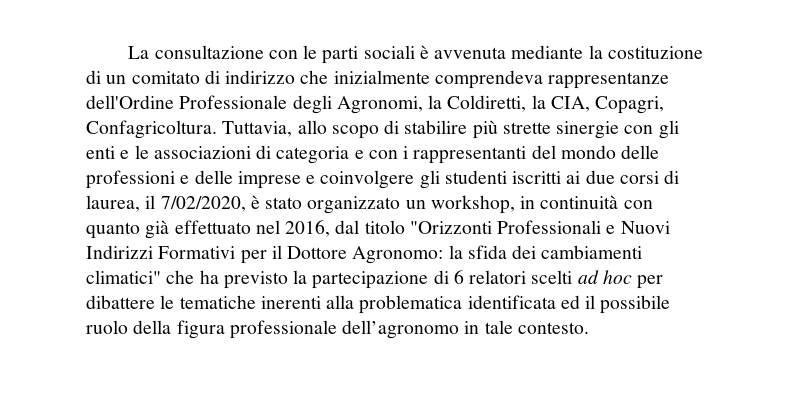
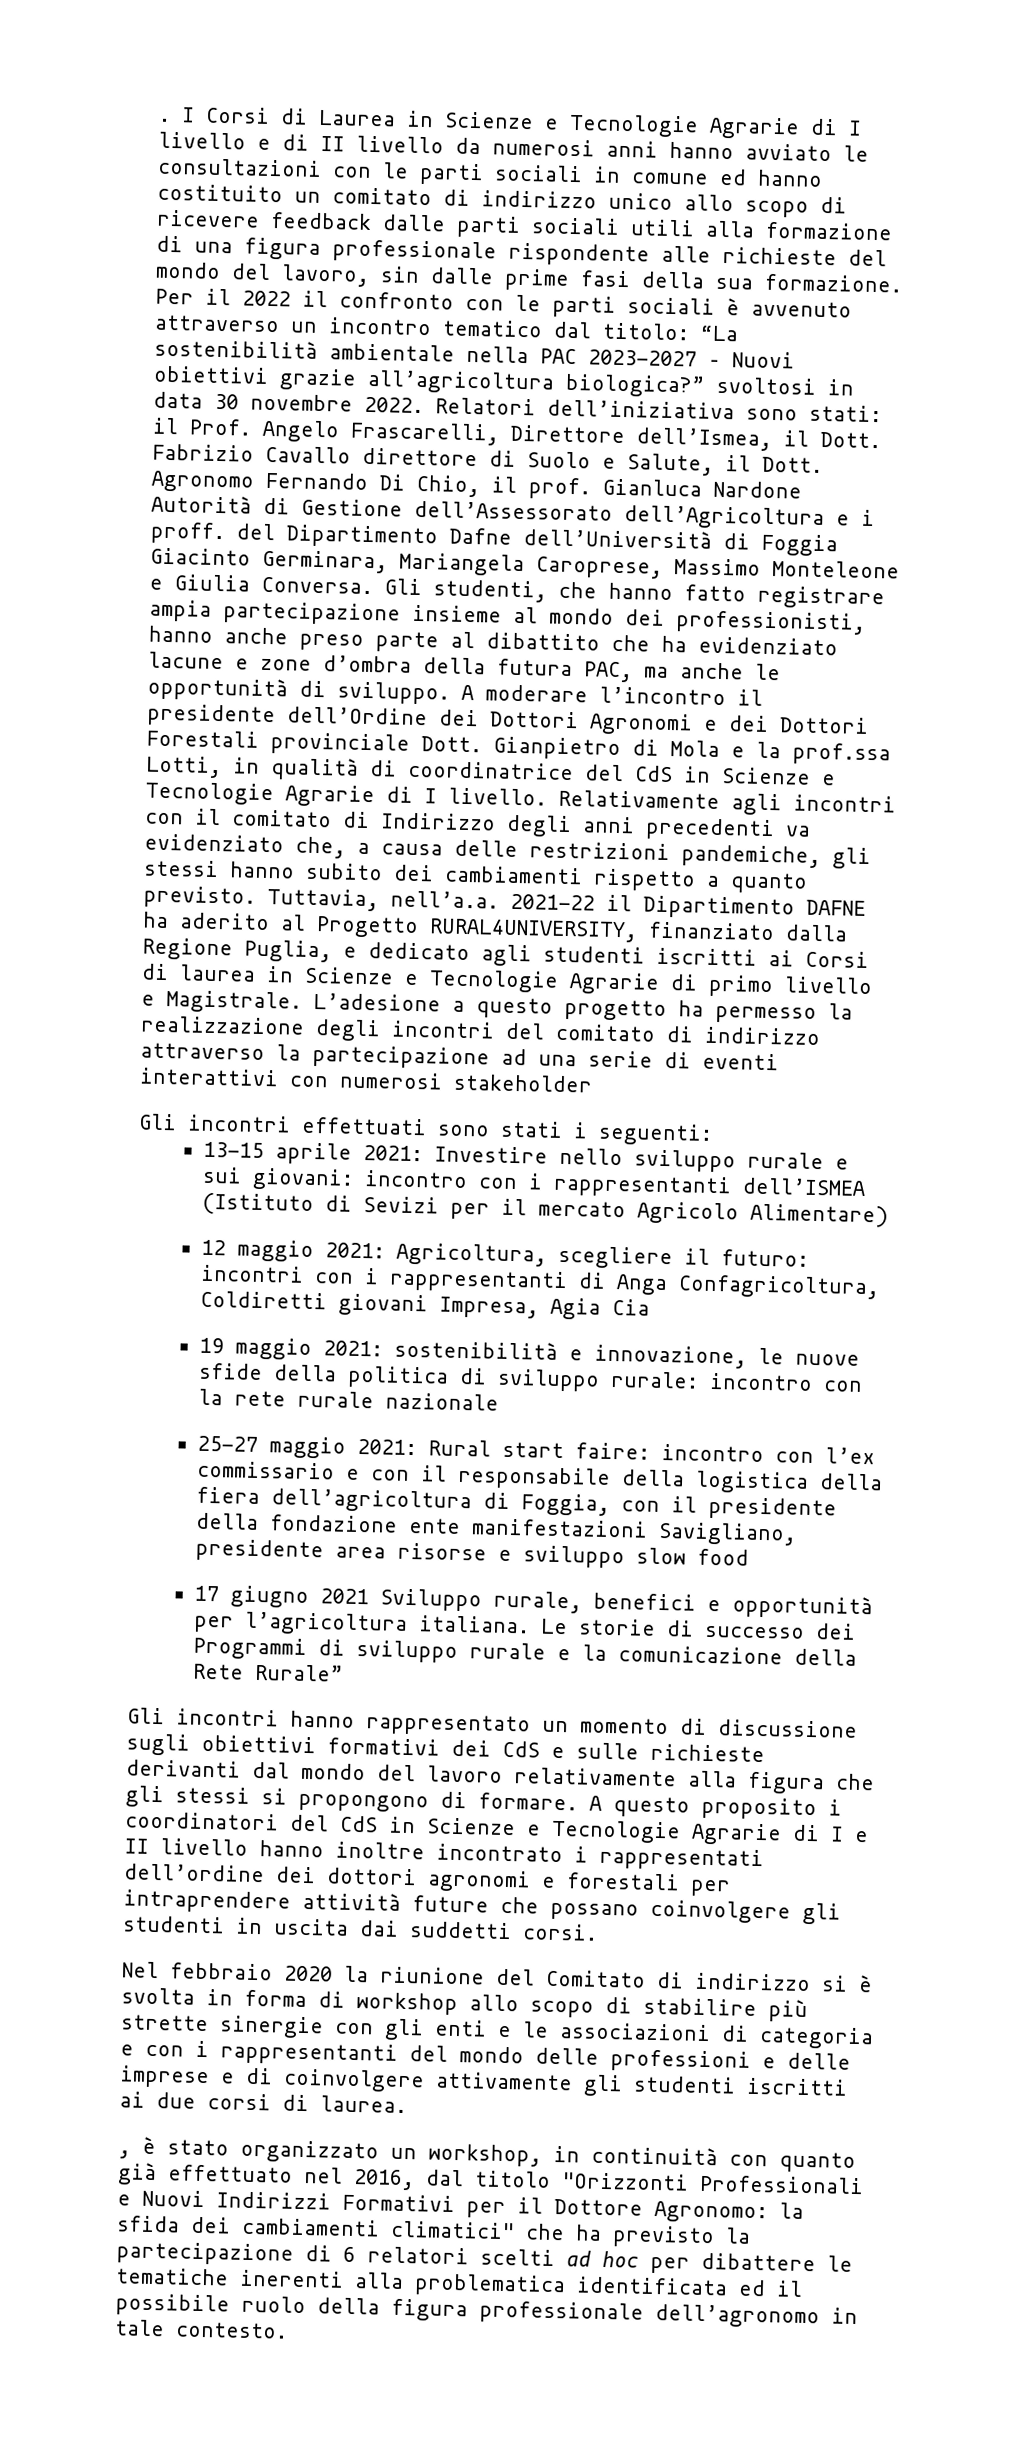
[128,45,264,59] La consultazione -> [158,106,862,140] [158,131,869,162] [157,157,823,187] [157,183,847,218] [156,209,893,241] [156,235,887,267] [155,261,903,293] [155,288,454,310] . I Corsi di Laurea in Scienze e Tecnologie Agrarie di I livello e di II livello da numerosi anni hanno avviato le consultazioni con le parti sociali in comune ed hanno costituito un comitato di indirizzo unico allo scopo di ricevere feedback dalle parti sociali utili alla formazione di una figura professionale rispondente alle richieste del mondo del lavoro, sin dalle prime fasi della sua formazione. Per il 2022 il confronto
[434,45,703,59] [86,70,670,89] [86,95,665,114] [86,120,293,139] avvenuta mediante la costituzione di un comitato di indirizzo che inizialmente comprendeva rappresentanze dell'Ordine Professionale degli Agronomi, la Coldiretti, la CIA, Copagri, Confagricoltura. Tuttavia, -> [751,300,852,318] [154,314,739,342] [154,338,795,369] [153,365,854,398] [153,391,882,423] [152,417,881,451] [152,443,823,476] [151,470,802,500] [151,494,875,531] [150,521,838,557] [150,547,900,579] [149,574,885,610] [149,599,866,635] [148,625,838,656] [148,651,781,683] [147,676,763,706] [146,703,869,736] [146,729,891,766] [145,755,836,786] [145,781,896,816] [145,808,811,842] [144,833,871,870] [143,859,808,894] [143,885,866,920] [142,911,848,943] [142,937,869,969] [141,963,873,998] [141,990,853,1024] [140,1015,821,1046] [140,1042,779,1071] [139,1067,593,1093] [138,1113,713,1146] [203,1141,850,1173] [202,1166,867,1199] [202,1192,890,1228] [201,1239,810,1270] [200,1264,881,1300] [200,1290,651,1320] [199,1337,861,1369] [198,1362,864,1392] [198,1388,500,1411] [197,1435,876,1465] [197,1460,884,1494] [196,1486,838,1521] [196,1512,798,1546] [195,1538,750,1569] [194,1585,874,1620] [193,1611,857,1640] [193,1636,858,1666] [193,1663,345,1682] [127,1707,858,1738] [126,1733,765,1763] [126,1759,875,1795] [125,1785,842,1821] [125,1811,869,1846] [124,1838,764,1872] [124,1863,731,1897] [123,1889,841,1925] [122,1915,598,1941] [122,1961,873,1993] [121,1987,458,2016] avvenuto attraverso un incontro tematico dal titolo: “La sostenibilità ambientale nella PAC 2023-2027 – Nuovi obiettivi grazie all’agricoltura biologica?” svoltosi in data 30 novembre 2022. Relatori dell’iniziativa sono stati: il Prof. Angelo Frascarelli, Direttore dell’Ismea, il Dott. Fabrizio Cavallo direttore di Suolo e Salute, il Dott. Agronomo Fernando Di Chio, il prof. Gianluca Nardone Autorità di Gestione dell’Assessorato dell’Agricoltura e i proff. del Dipartimento Dafne dell’Università di Foggia Giacinto Germinara, Mariangela Caroprese, Massimo Monteleone e Giulia Conversa. Gli studenti, che hanno fatto registrare ampia partecipazione insieme al mondo dei professionisti, hanno anche preso parte al dibattito che ha evidenziato lacune e zone d’ombra della futura PAC, ma anche le opportunità di sviluppo. A moderare l’incontro il presidente dell’Ordine dei Dottori Agronomi e dei Dottori Forestali provinciale Dott. Gianpietro di Mola e la prof.ssa Lotti, in qualità di coordinatrice del CdS in Scienze e Tecnologie Agrarie di I livello. Relativamente agli incontri con il comitato di Indirizzo degli anni precedenti va evidenziato che, a causa delle restrizioni pandemiche, gli stessi hanno subito dei cambiamenti rispetto a quanto previsto. Tuttavia, nell’a.a. 2021-22 il Dipartimento DAFNE ha aderito al Progetto RURAL4UNIVERSITY, finanziato dalla Regione Puglia, e dedicato agli studenti iscritti ai Corsi di laurea in Scienze e Tecnologie Agrarie di primo livello e Magistrale. L’adesione a questo progetto ha permesso la realizzazione degli incontri del comitato di indirizzo attraverso la partecipazione ad una serie di eventi interattivi con numerosi stakeholder // Gli incontri effettuati sono stati i seguenti: // 13-15 aprile 2021: Investire nello sviluppo rurale e sui giovani: incontro con i rappresentanti dell’ISMEA (Istituto di Sevizi per il mercato Agricolo Alimentare) // 12 maggio 2021: Agricoltura, scegliere il futuro: incontri con i rappresentanti di Anga Confagricoltura, Coldiretti giovani Impresa, Agia Cia // 19 maggio 2021: sostenibilità e innovazione, le nuove sfide della politica di sviluppo rurale: incontro con la rete rurale nazionale // 25-27 maggio 2021: Rural start faire: incontro con l’ex commissario e con il responsabile della logistica della fiera dell’agricoltura di Foggia, con il presidente della fondazione ente manifestazioni Savigliano, presidente area risorse e sviluppo slow food // 17 giugno 2021 Sviluppo rurale, benefici e opportunità per l’agricoltura italiana. Le storie di successo dei Programmi di sviluppo rurale e la comunicazione della Rete Rurale” // Gli incontri hanno rappresentato un momento di discussione sugli obiettivi formativi dei CdS e sulle richieste derivanti dal mondo del lavoro relativamente alla figura che gli stessi si propongono di formare. A questo proposito i coordinatori del CdS in Scienze e Tecnologie Agrarie di I e II livello hanno inoltre incontrato i rappresentati dell’ordine dei dottori agronomi e forestali per intraprendere attività future che possano coinvolgere gli studenti in uscita dai suddetti corsi. // Nel febbraio 2020 la riunione del Comitato di indirizzo si è svolta in forma di workshop
[320,170,415,189] coinvolgere -> [245,2067,573,2093] di coinvolgere attivamente
[86,195,246,212] laurea, il 7/02/2020, -> [320,2095,407,2114] [118,2150,131,2159] laurea. // ,

